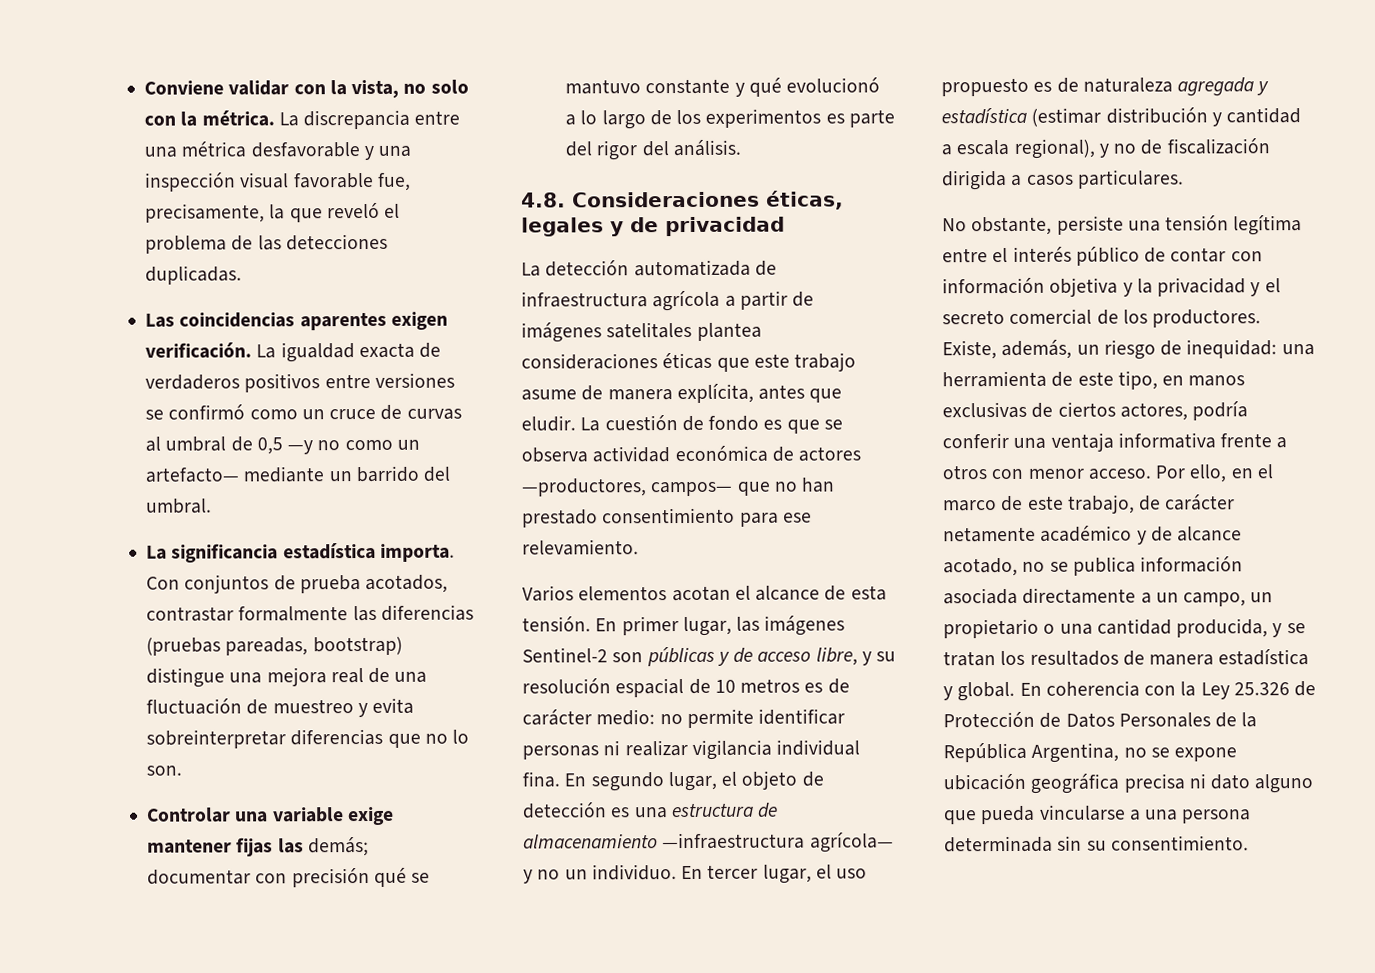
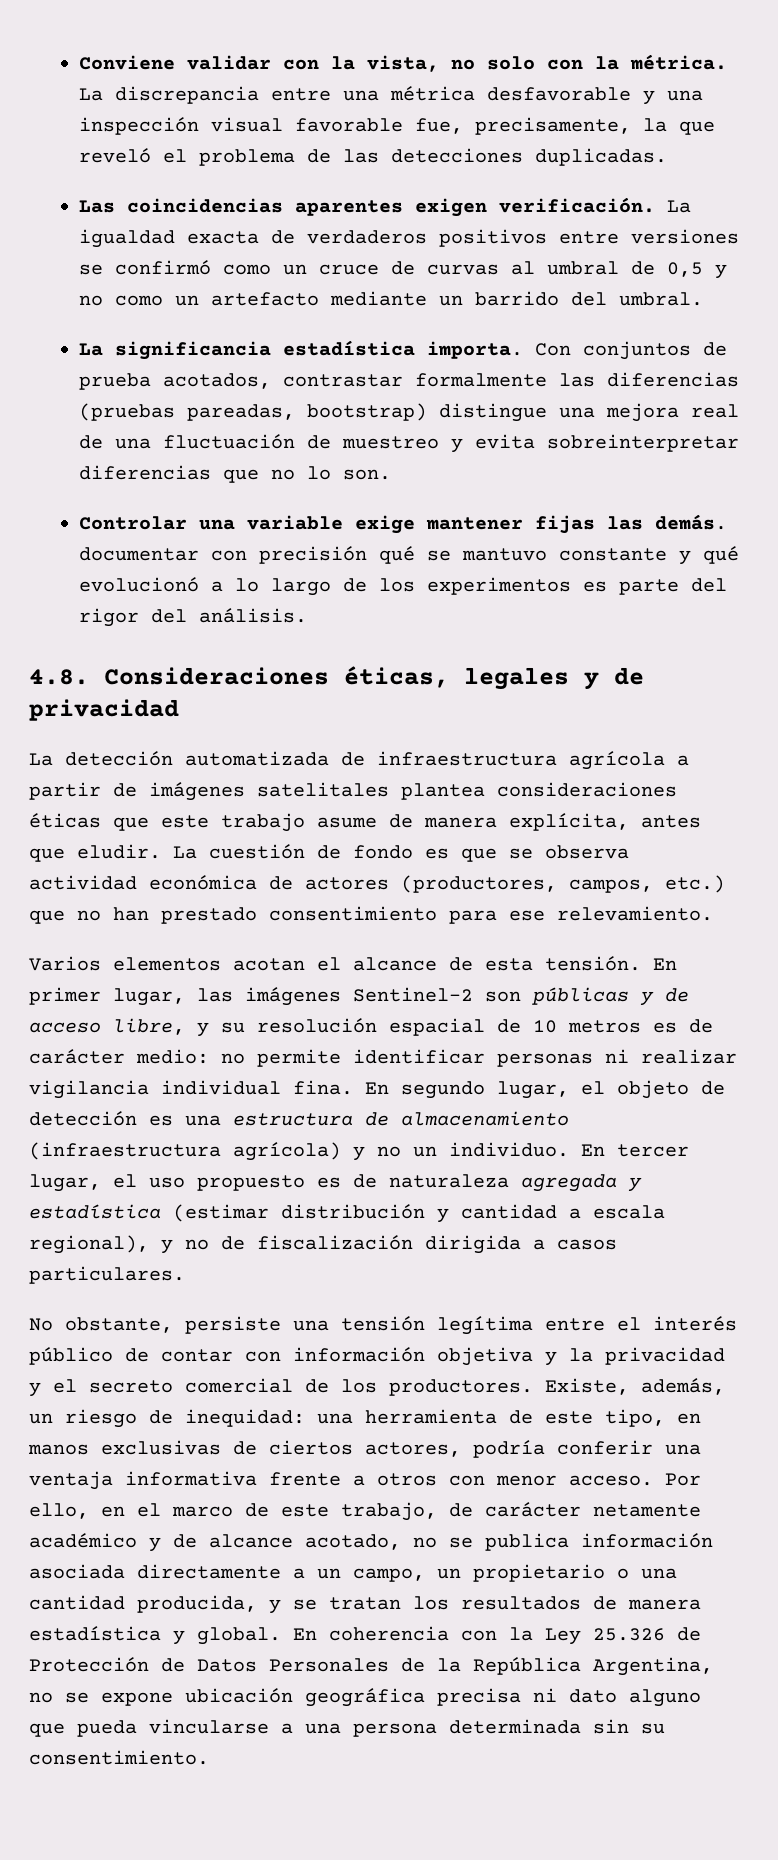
[287,440,314,455] —y -> [715,264,728,279] y
[145,467,240,483] artefacto— -> [211,292,320,306] artefacto
[307,837,369,857] demás; -> [655,514,728,530] demás.
[521,478,734,497] —productores, campos— -> [401,875,725,893] (productores, campos, etc.)
[662,832,894,853] —infraestructura agrícola— -> [29,1142,341,1161] (infraestructura agrícola)

